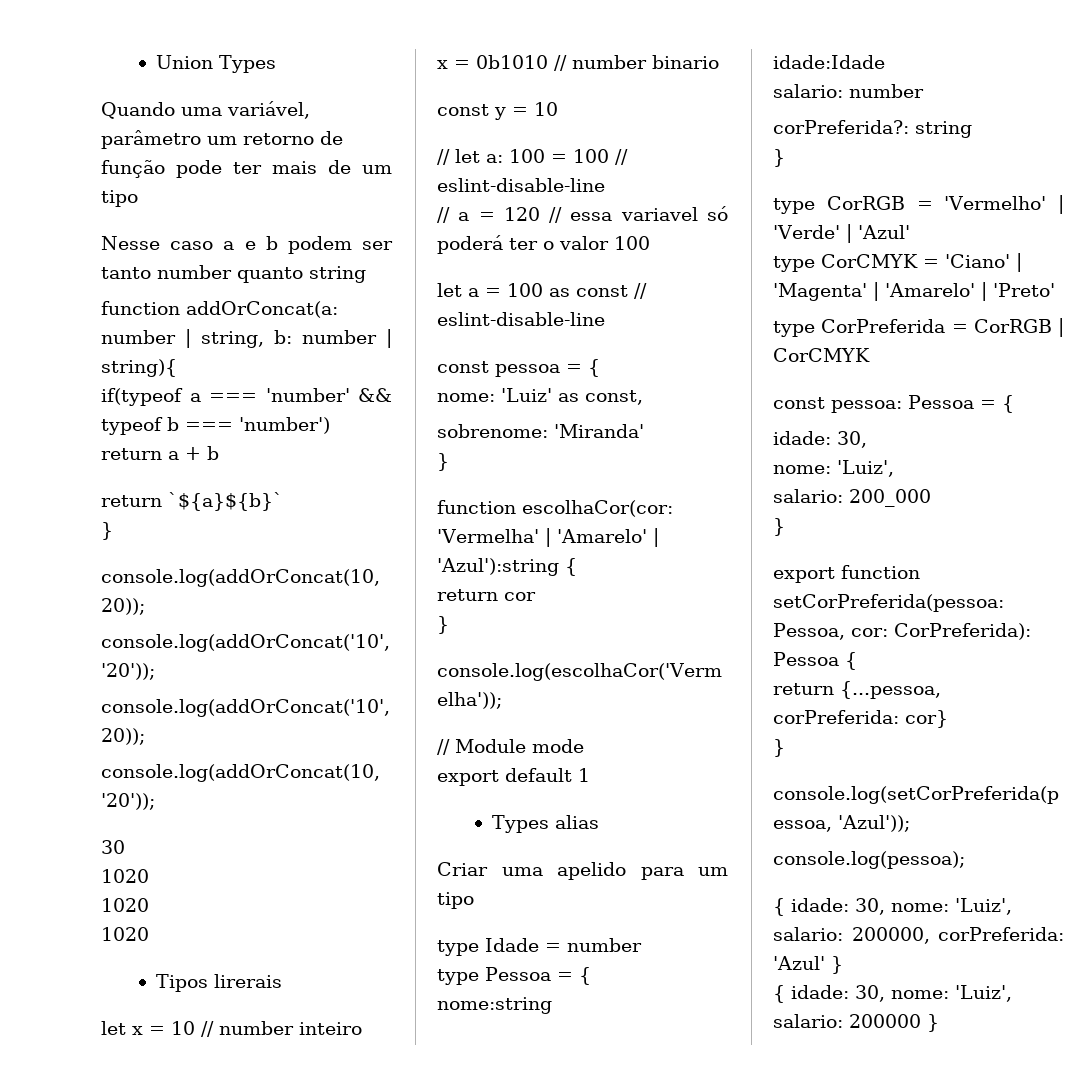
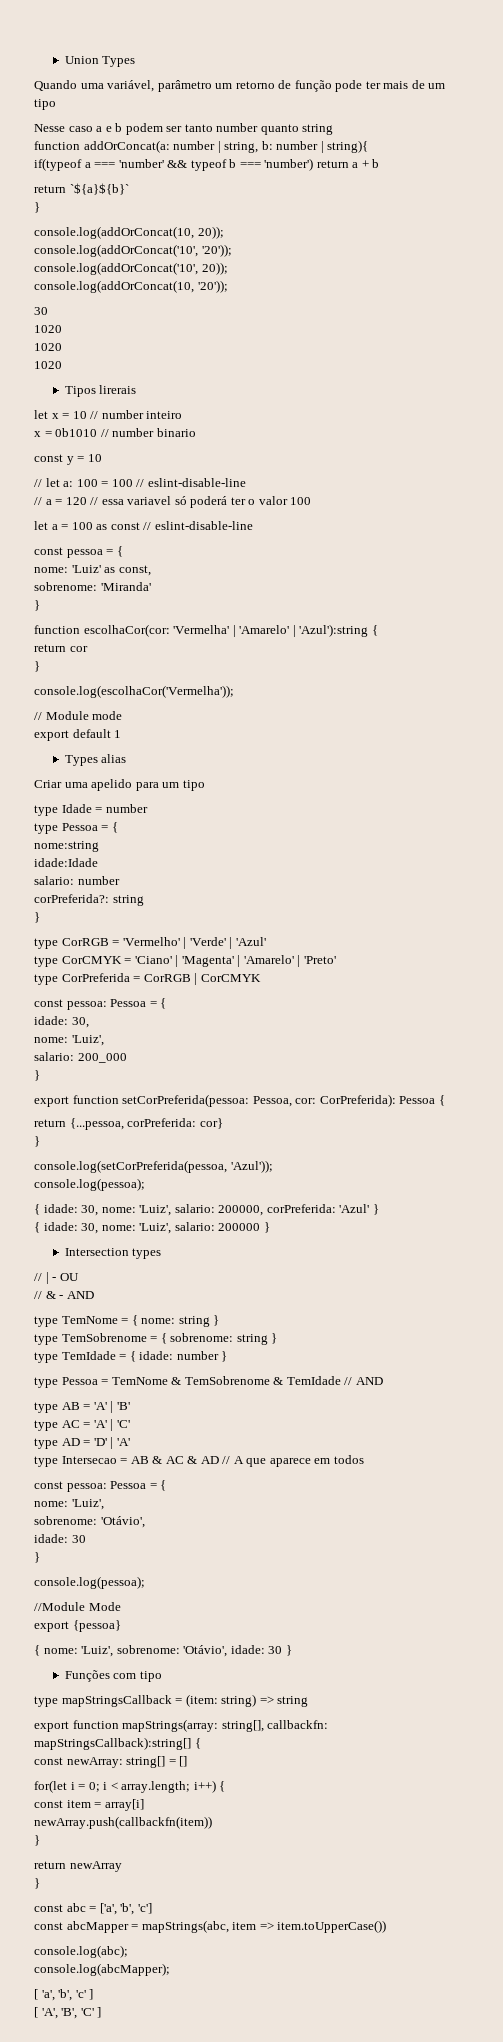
(939, 1023) none -> [64,1248,162,1259] [34,1272,79,1284] [34,1291,94,1299] [34,1315,220,1327] [34,1333,278,1345] [34,1351,228,1363] [34,1376,383,1388] [34,1401,130,1413] [34,1419,130,1431] [34,1437,130,1449] [34,1455,364,1467] [34,1480,167,1492] [34,1499,104,1510] [34,1516,145,1528] [34,1534,86,1543] [34,1552,40,1563] [34,1576,145,1589] [34,1602,121,1611] [34,1620,121,1632] [34,1645,292,1657] [64,1670,162,1682] [34,1694,309,1707] [34,1719,329,1732] [34,1737,201,1750] [34,1756,188,1768] [34,1780,226,1793] [34,1799,144,1811] [34,1816,212,1829] [34,1835,40,1846] [34,1861,122,1872] [34,1878,40,1889] [34,1903,152,1915] [34,1920,387,1933] [34,1945,128,1958] [34,1963,170,1976] [34,1989,94,2001] [34,2007,102,2019] // Intersection types // // | - OU // // & - AND // type TemNome = { nome: string } // type TemSobrenome = { sobrenome: string } // type TemIdade = { idade: number } // type Pessoa = TemNome & TemSobrenome & TemIdade // AND // type AB = 'A' | 'B' // type AC = 'A' | 'C' // type AD = 'D' | 'A' // type Intersecao = AB & AC & AD // A que aparece em todos // const pessoa: Pessoa = { // nome: 'Luiz', // sobrenome: 'Otávio', // idade: 30 // } // console.log(pessoa); // //Module Mode // export {pessoa} // { nome: 'Luiz', sobrenome: 'Otávio', idade: 30 } // Funções com tipo // type mapStringsCallback = (item: string) => string // export function mapStrings(array: string[], callbackfn: mapStringsCallback):string[] { // const newArray: string[] = [] // for(let i = 0; i < array.length; i++) { // const item = array[i] // newArray.push(callbackfn(item)) // } // return newArray // } // const abc = ['a', 'b', 'c'] // const abcMapper = mapStrings(abc, item => item.toUpperCase()) // console.log(abc); // console.log(abcMapper); // [ 'a', 'b', 'c' ] // [ 'A', 'B', 'C' ]

